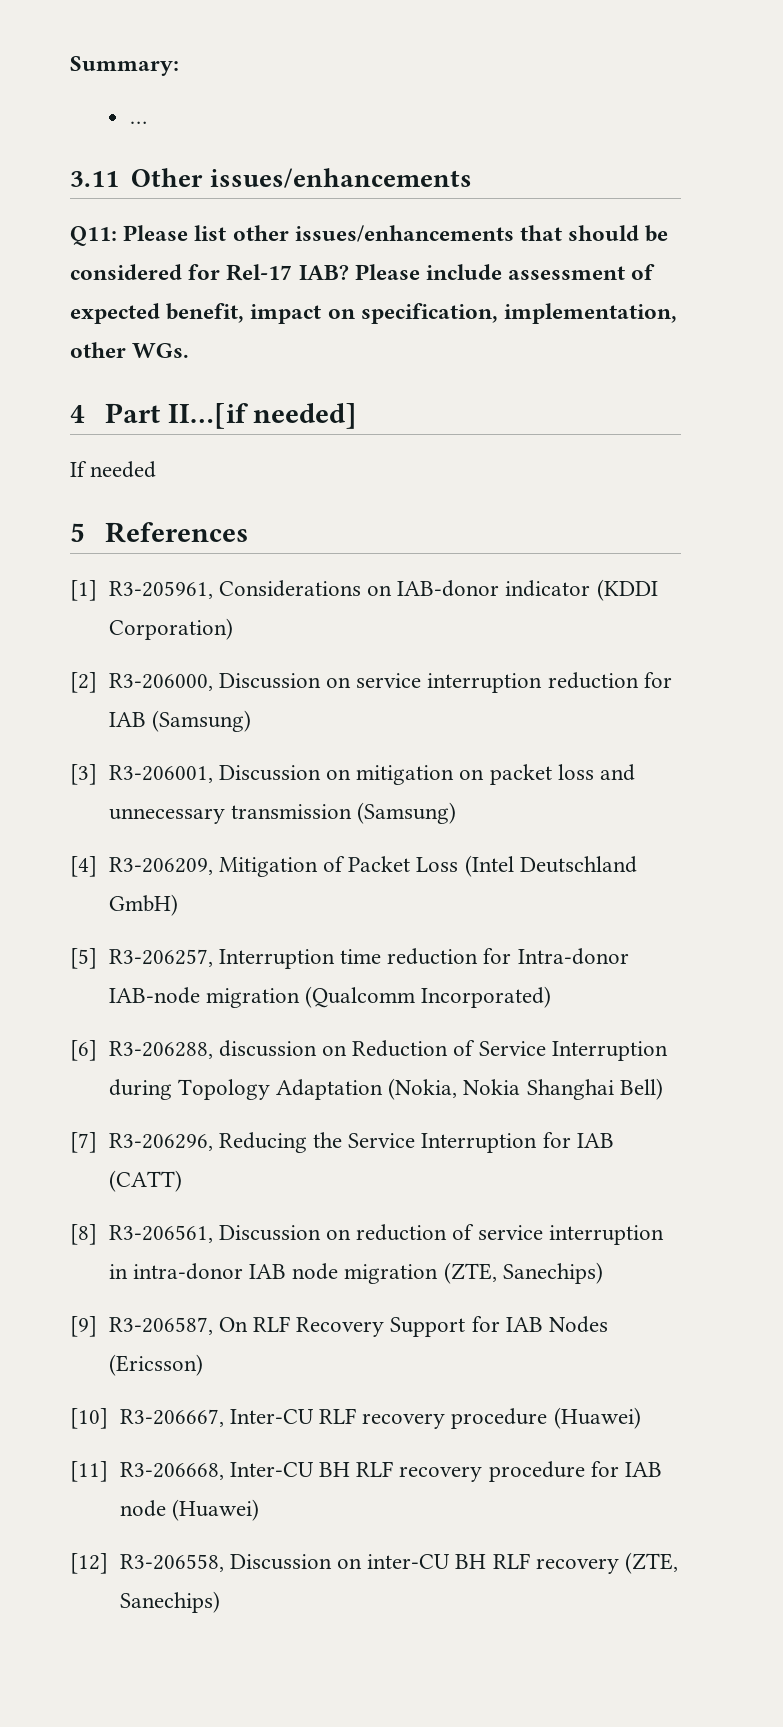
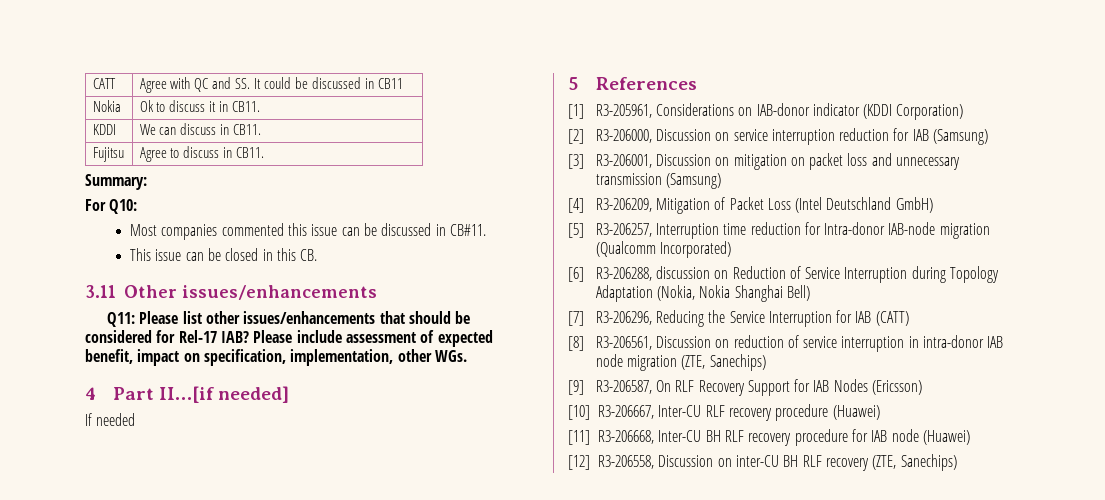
[70,56,179,76] [130,121,148,124] Summary: // … -> [92,78,116,89] [139,77,403,93] [92,100,121,112] [139,100,261,112] [92,124,116,135] [139,123,262,135] [92,147,124,162] [139,146,265,162] [85,174,147,190] [85,199,138,214] [130,223,487,240] [130,248,318,261] CATT | Agree with QC and SS. It could be discussed in CB11 // Nokia | Ok to discuss it in CB11. // KDDI | We can discuss in CB11. // Fujitsu | Agree to discuss in CB11. // Summary: // For Q10: // Most companies commented this issue can be discussed in CB#11. // This issue can be closed in this CB.

